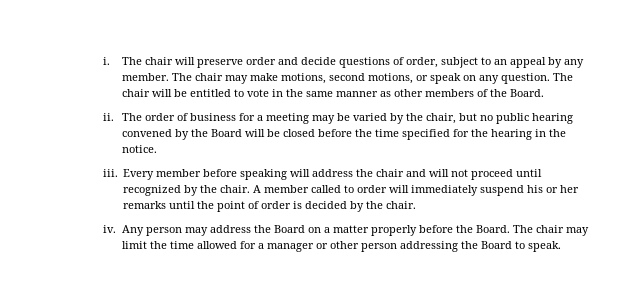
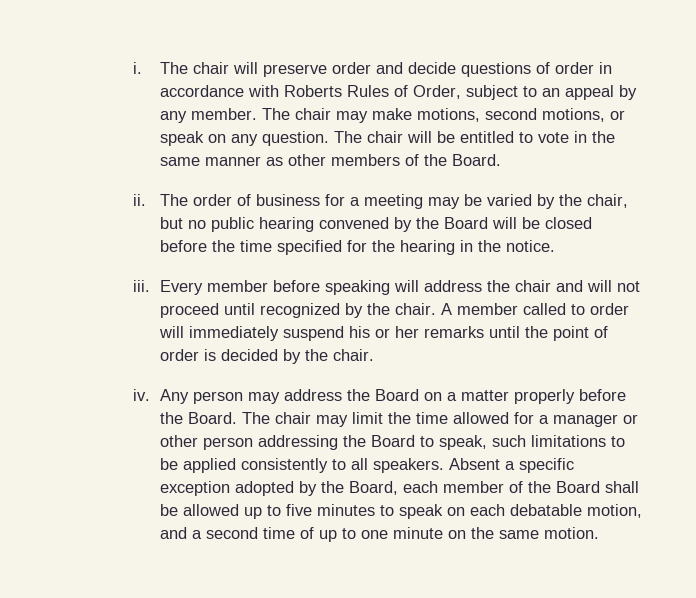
[405,57,438,68] order, -> [555,62,613,74] [160,85,462,99] order in accordance with Roberts Rules of Order,
[527,241,561,252] speak. -> [439,435,626,450] [160,458,575,473] [160,481,640,496] [160,504,643,519] [160,527,600,542] speak, such limitations to be applied consistently to all speakers. Absent a specific exception adopted by the Board, each member of the Board shall be allowed up to five minutes to speak on each debatable motion, and a second time of up to one minute on the same motion.

